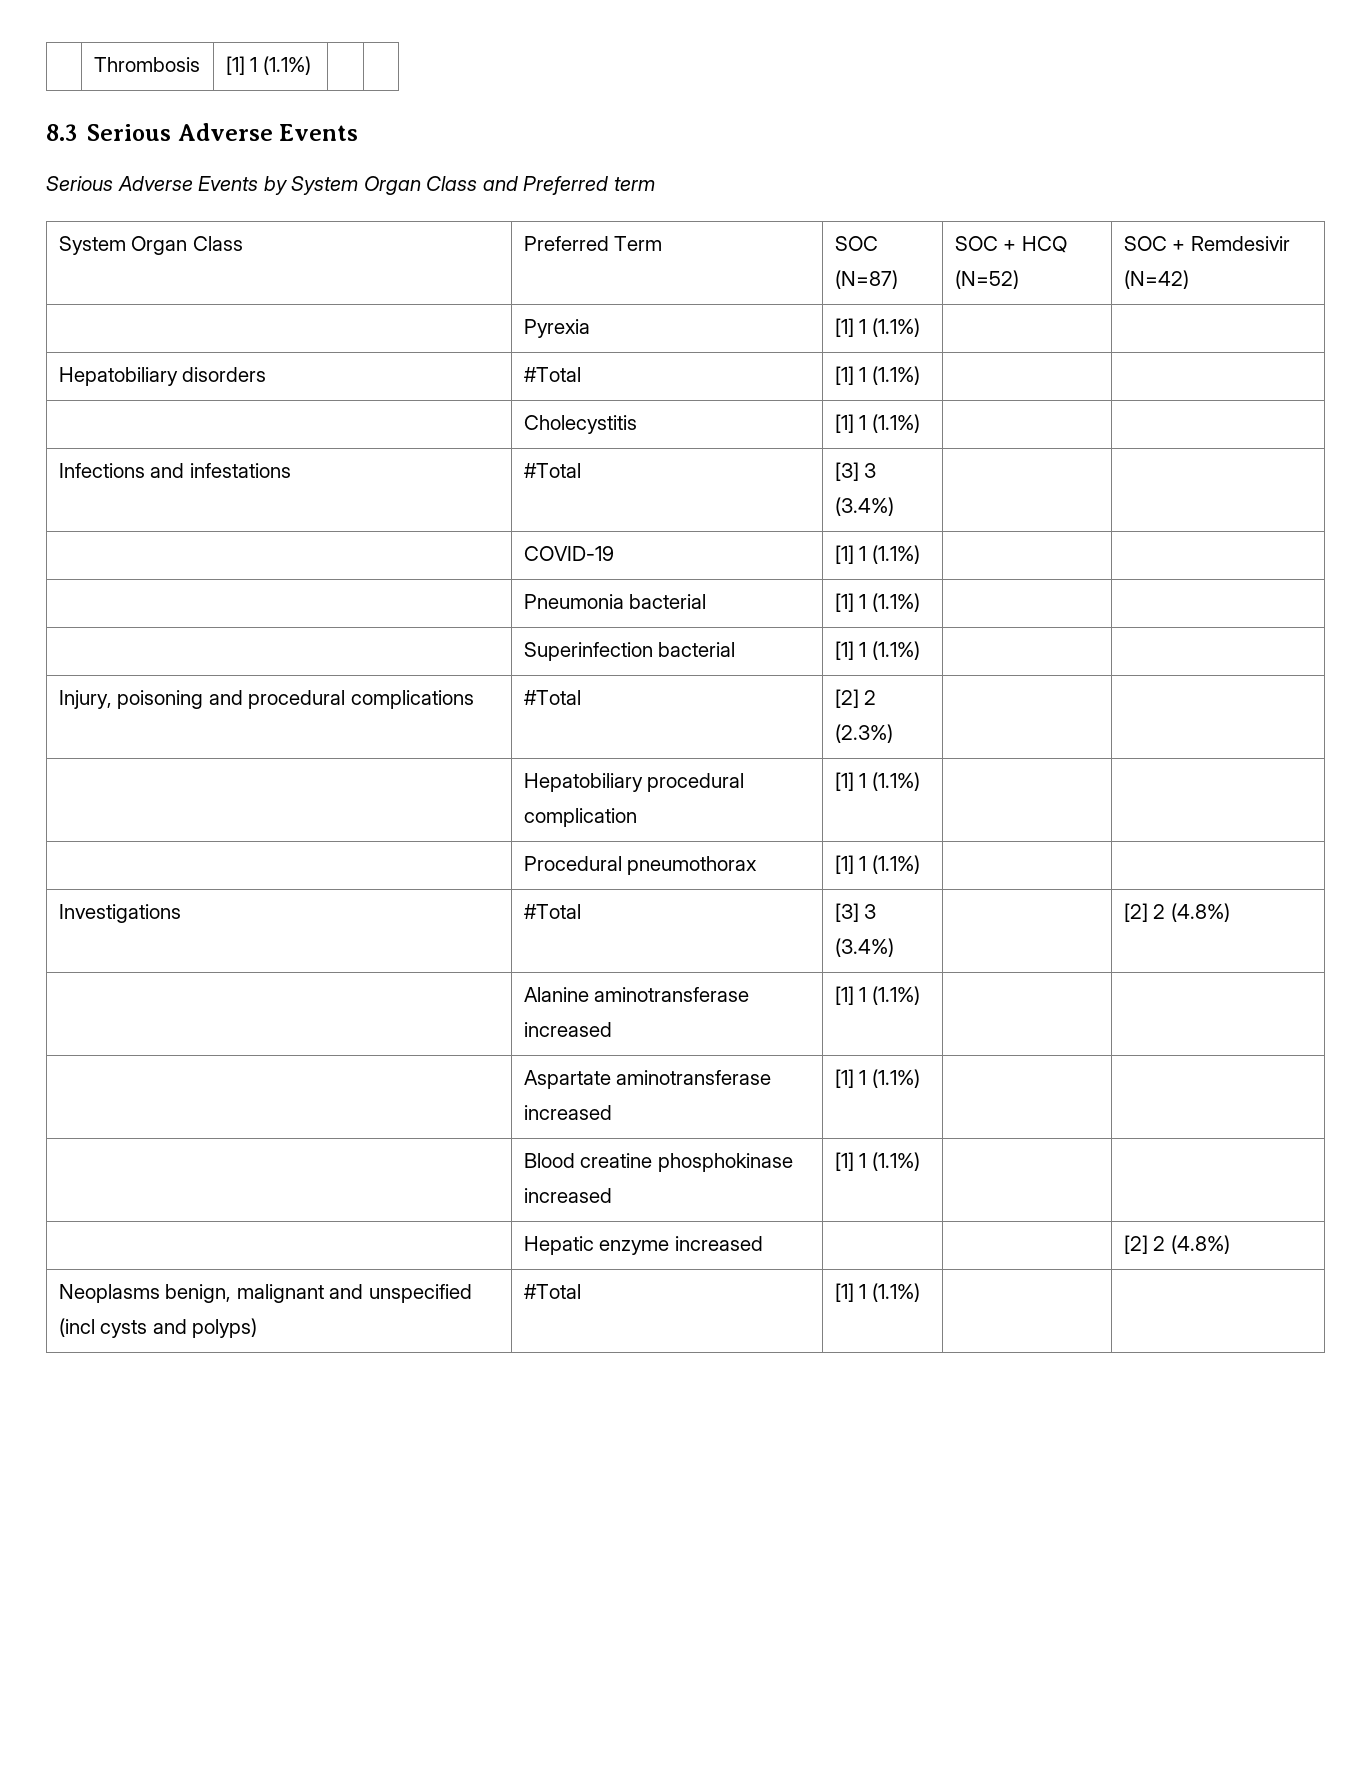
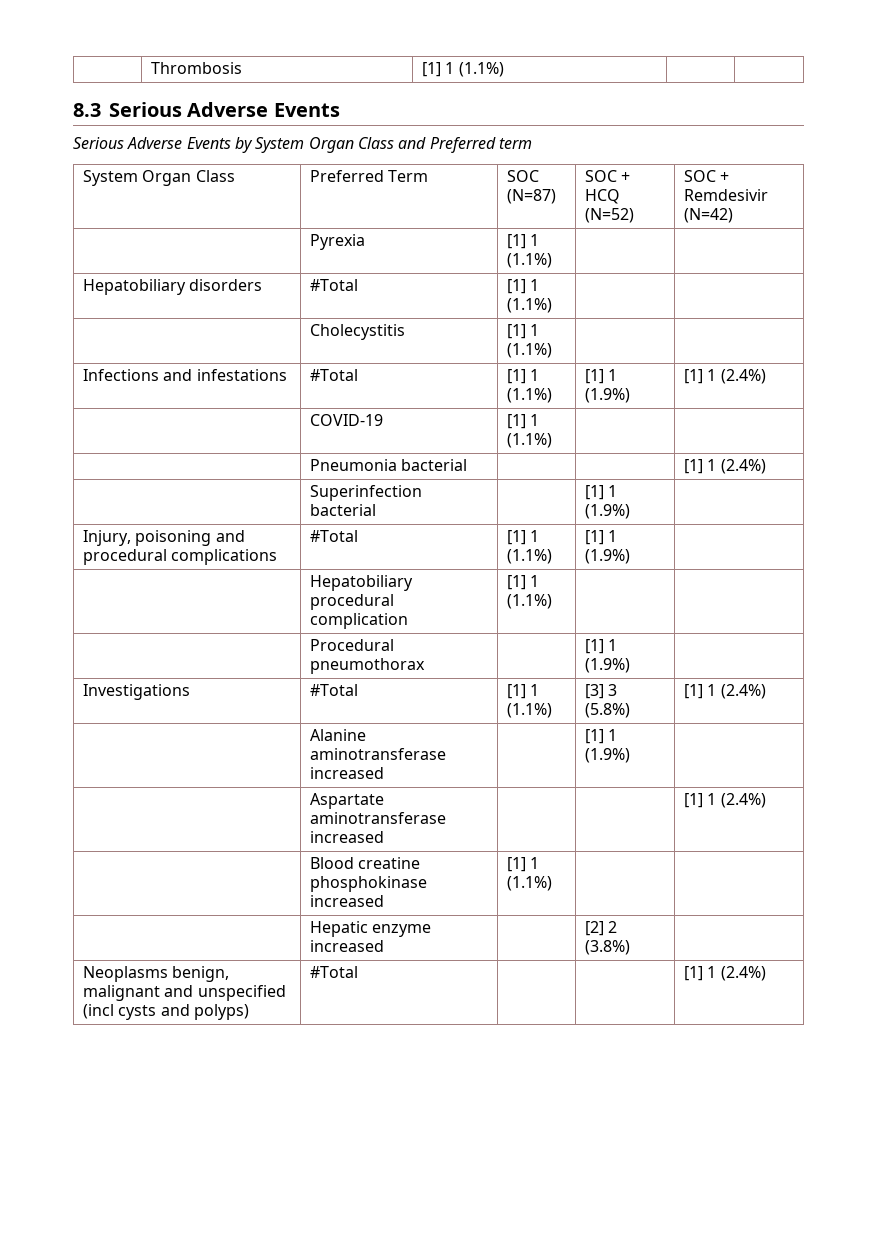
[834,462,877,481] [834,497,894,516] [3] 3 (3.4%) | | -> [507,369,540,384] [507,388,553,403] [585,369,618,384] [585,388,631,403] [684,369,766,384] [1] 1 (1.1%) | [1] 1 (1.9%) | [1] 1 (2.4%)
[834,593,920,612] [1] 1 (1.1%) | | -> [684,459,766,474] | | [1] 1 (2.4%)
[834,641,920,660] [1] 1 (1.1%) | -> [585,485,618,500] [585,504,631,519] | [1] 1 (1.9%)
[834,689,877,708] [834,724,893,743] [2] 2 (2.3%) | -> [507,530,540,545] [507,549,553,564] [585,530,618,545] [585,549,631,564] [1] 1 (1.1%) | [1] 1 (1.9%)
[834,855,920,874] [1] 1 (1.1%) | -> [585,639,618,654] [585,658,631,673] | [1] 1 (1.9%)
[834,903,877,922] [834,938,894,957] [1123,903,1230,922] | [3] 3 (3.4%) | | [2] 2 (4.8%) -> [507,684,540,699] [507,703,553,718] [585,684,618,699] [585,703,631,718] [684,684,766,699] | [1] 1 (1.1%) | [3] 3 (5.8%) | [1] 1 (2.4%)
[834,986,920,1005] [1] 1 (1.1%) | -> [585,729,618,744] [585,748,631,763] | [1] 1 (1.9%)
[834,1069,920,1088] [1] 1 (1.1%) | | -> [684,793,766,808] | | [1] 1 (2.4%)
[1123,1235,1230,1254] | [2] 2 (4.8%) -> [585,921,618,936] [585,940,631,955] [2] 2 (3.8%) |
[834,1283,920,1302] [1] 1 (1.1%) | | -> [684,966,766,981] | | [1] 1 (2.4%)

